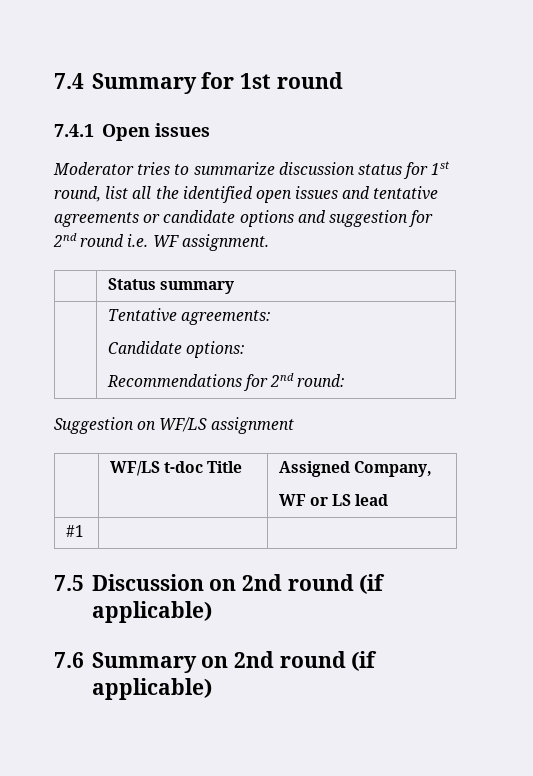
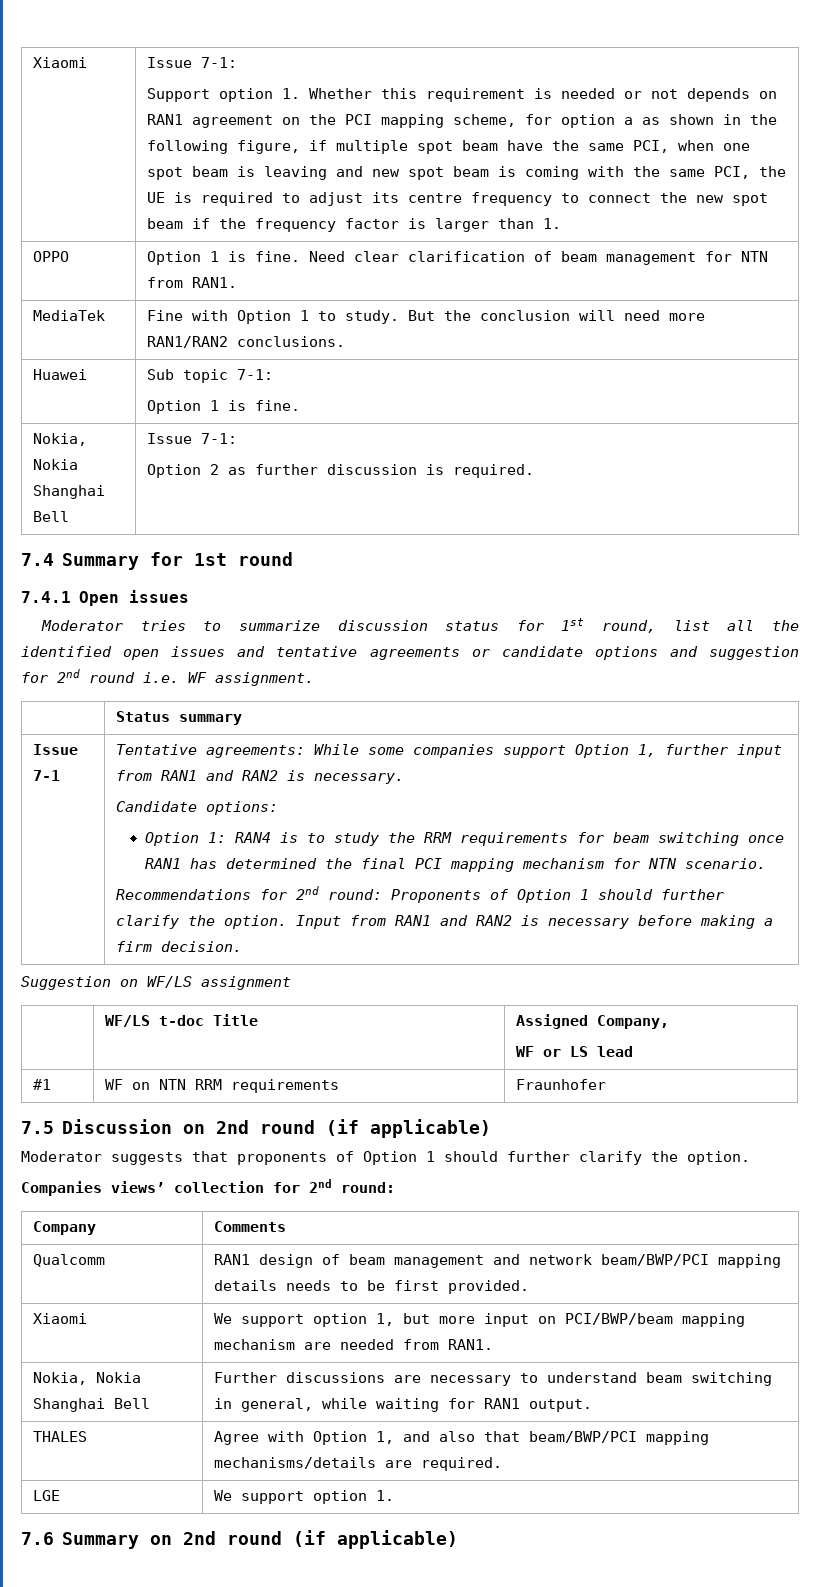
(54, 81) none -> [32,57,87,68] [146,57,237,68] [146,88,777,102] [146,114,777,128] [146,140,750,154] [146,166,786,180] [146,192,768,206] [146,218,561,232] [32,251,69,262] [146,251,768,265] [146,277,237,288] [32,310,105,321] [146,310,705,324] [146,336,345,348] [32,369,87,380] [146,369,273,383] [146,400,300,414] [32,433,87,446] [32,459,78,470] [32,485,105,499] [32,511,69,522] [146,433,237,444] [146,464,534,478] Xiaomi | Issue 7-1: // Support option 1. Whether this requirement is needed or not depends on RAN1 agreement on the PCI mapping scheme, for option a as shown in the following figure, if multiple spot beam have the same PCI, when one spot beam is leaving and new spot beam is coming with the same PCI, the UE is required to adjust its centre frequency to connect the new spot beam if the frequency factor is larger than 1. // OPPO | Option 1 is fine. Need clear clarification of beam management for NTN from RAN1. // MediaTek | Fine with Option 1 to study. But the conclusion will need more RAN1/RAN2 conclusions. // Huawei | Sub topic 7-1: // Option 1 is fine. // Nokia, Nokia Shanghai Bell | Issue 7-1: // Option 2 as further discussion is required. //
(234, 287) none -> [32,744,78,755] [32,770,60,781] Issue 7-1
[107,341,244,358] [106,373,345,391] // Candidate options: // Recommendations for 2nd round: -> [313,744,782,758] [115,770,404,784] [115,801,278,815] [144,832,784,846] [144,858,766,872] [115,886,724,903] [115,915,773,929] [115,941,242,952] While some companies support Option 1, further input from RAN1 and RAN2 is necessary. // Candidate options: // Option 1: RAN4 is to study the RRM requirements for beam switching once RAN1 has determined the final PCI mapping mechanism for NTN scenario. // Recommendations for 2nd round: Proponents of Option 1 should further clarify the option. Input from RAN1 and RAN2 is necessary before making a firm decision.
(84, 531) | -> [104,1079,339,1093] [515,1079,606,1090] WF on NTN RRM requirements | Fraunhofer
(212, 612) none -> [21,1151,750,1165] [21,1179,395,1196] [32,1221,96,1235] [213,1221,286,1232] [32,1254,105,1267] [213,1254,781,1268] [213,1280,529,1294] [32,1313,87,1324] [213,1313,745,1327] [213,1339,493,1350] [32,1372,141,1385] [32,1398,150,1412] [213,1372,772,1386] [213,1398,592,1412] [32,1431,87,1442] [213,1431,709,1445] [213,1457,502,1471] [32,1490,60,1501] [213,1490,394,1504] // Moderator suggests that proponents of Option 1 should further clarify the option. // Companies views’ collection for 2nd round: // Company | Comments // Qualcomm | RAN1 design of beam management and network beam/BWP/PCI mapping details needs to be first provided. // Xiaomi | We support option 1, but more input on PCI/BWP/beam mapping mechanism are needed from RAN1. // Nokia, Nokia Shanghai Bell | Further discussions are necessary to understand beam switching in general, while waiting for RAN1 output. // THALES | Agree with Option 1, and also that beam/BWP/PCI mapping mechanisms/details are required. // LGE | We support option 1.

